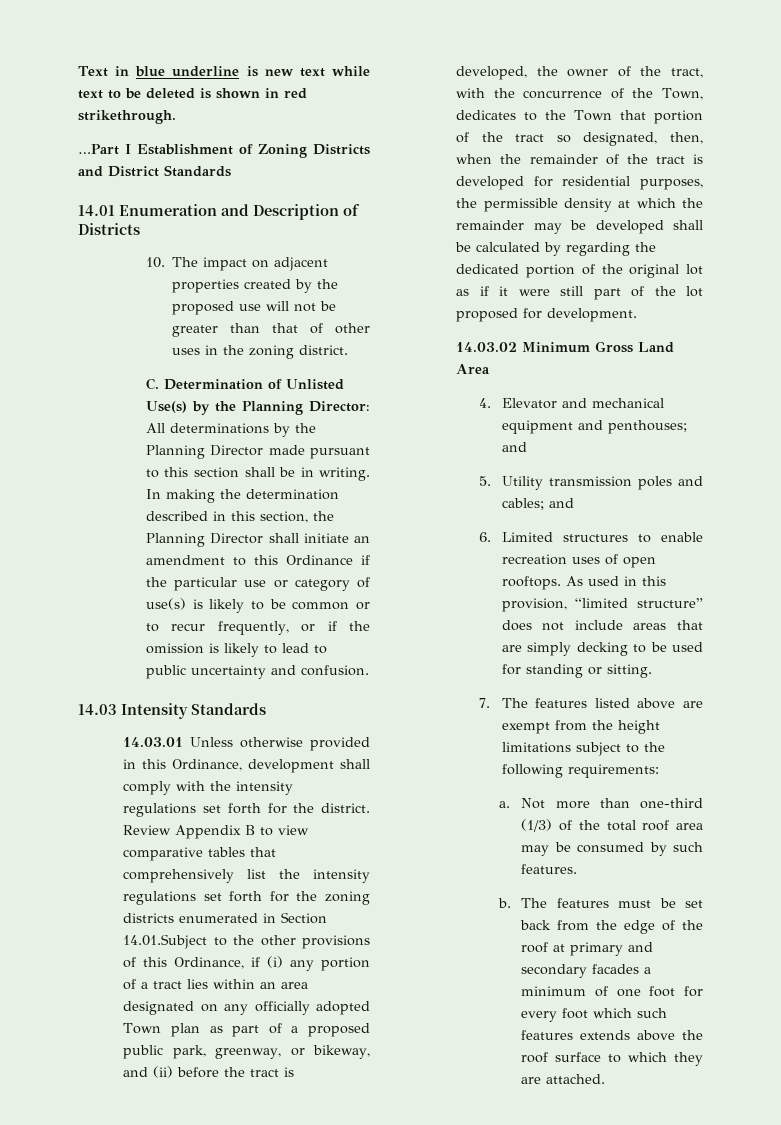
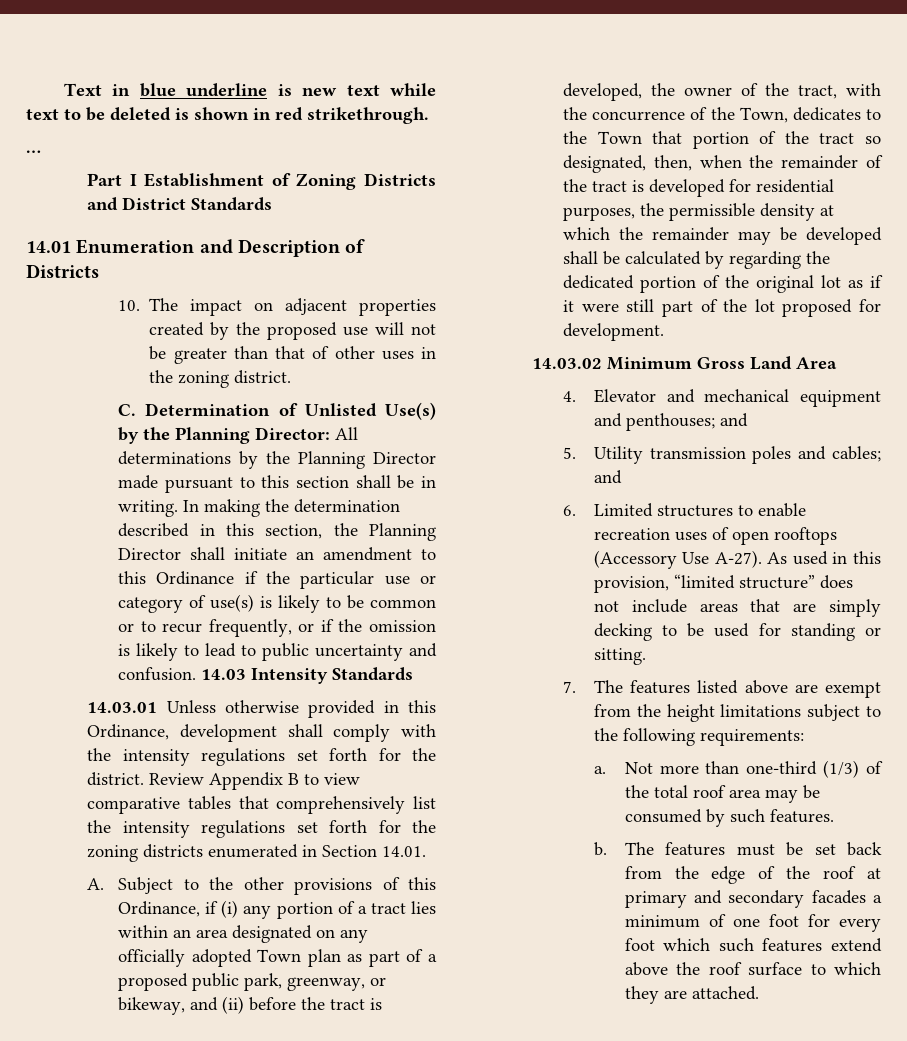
[78,144,119,155] …Part -> [26,150,41,153] [87,173,123,186] … // Part
(369, 670) // -> (197, 674) none
[123,934,208,949] 14.01.Subject -> [382,846,427,857] [87,877,174,894] 14.01. // A. Subject
[501,576,561,590] rooftops. -> [773,527,837,545] [593,550,762,569] rooftops (Accessory Use A-27).
[580,1030,631,1040] extends -> [831,938,882,952] extend

